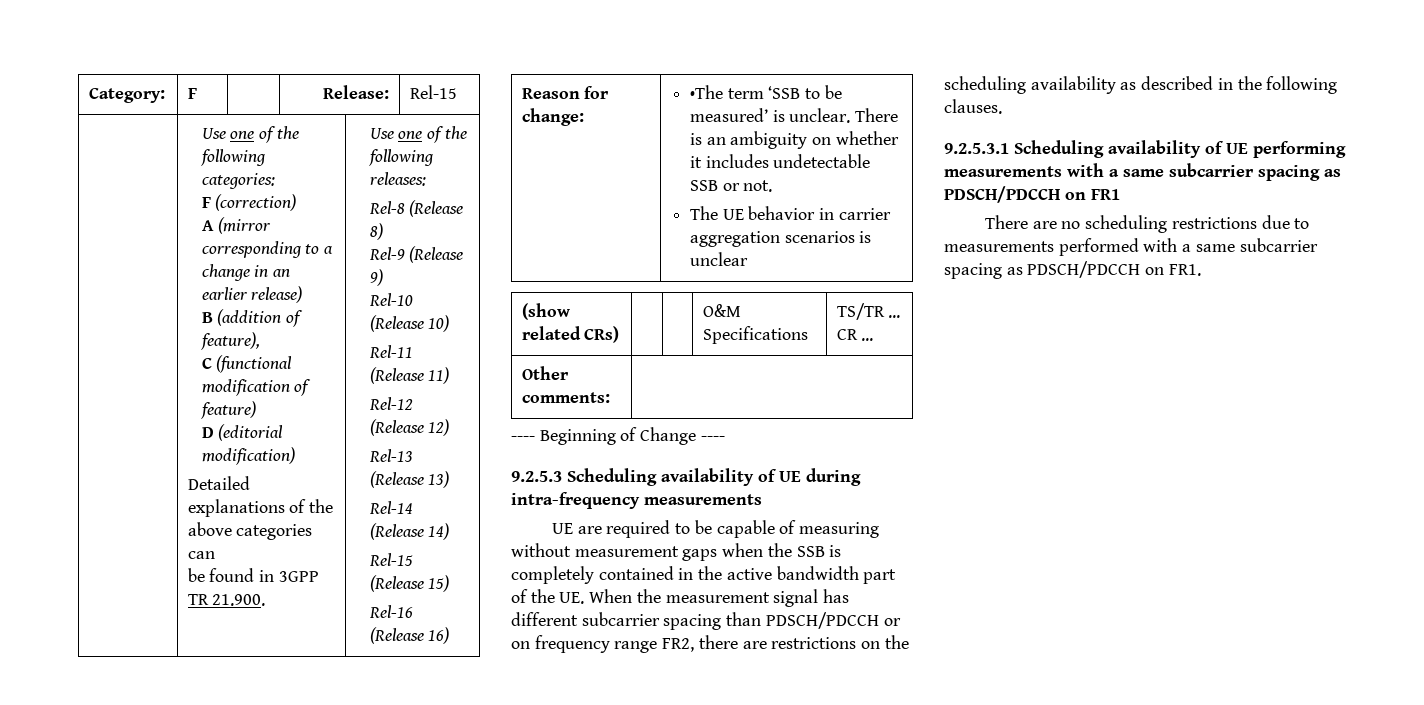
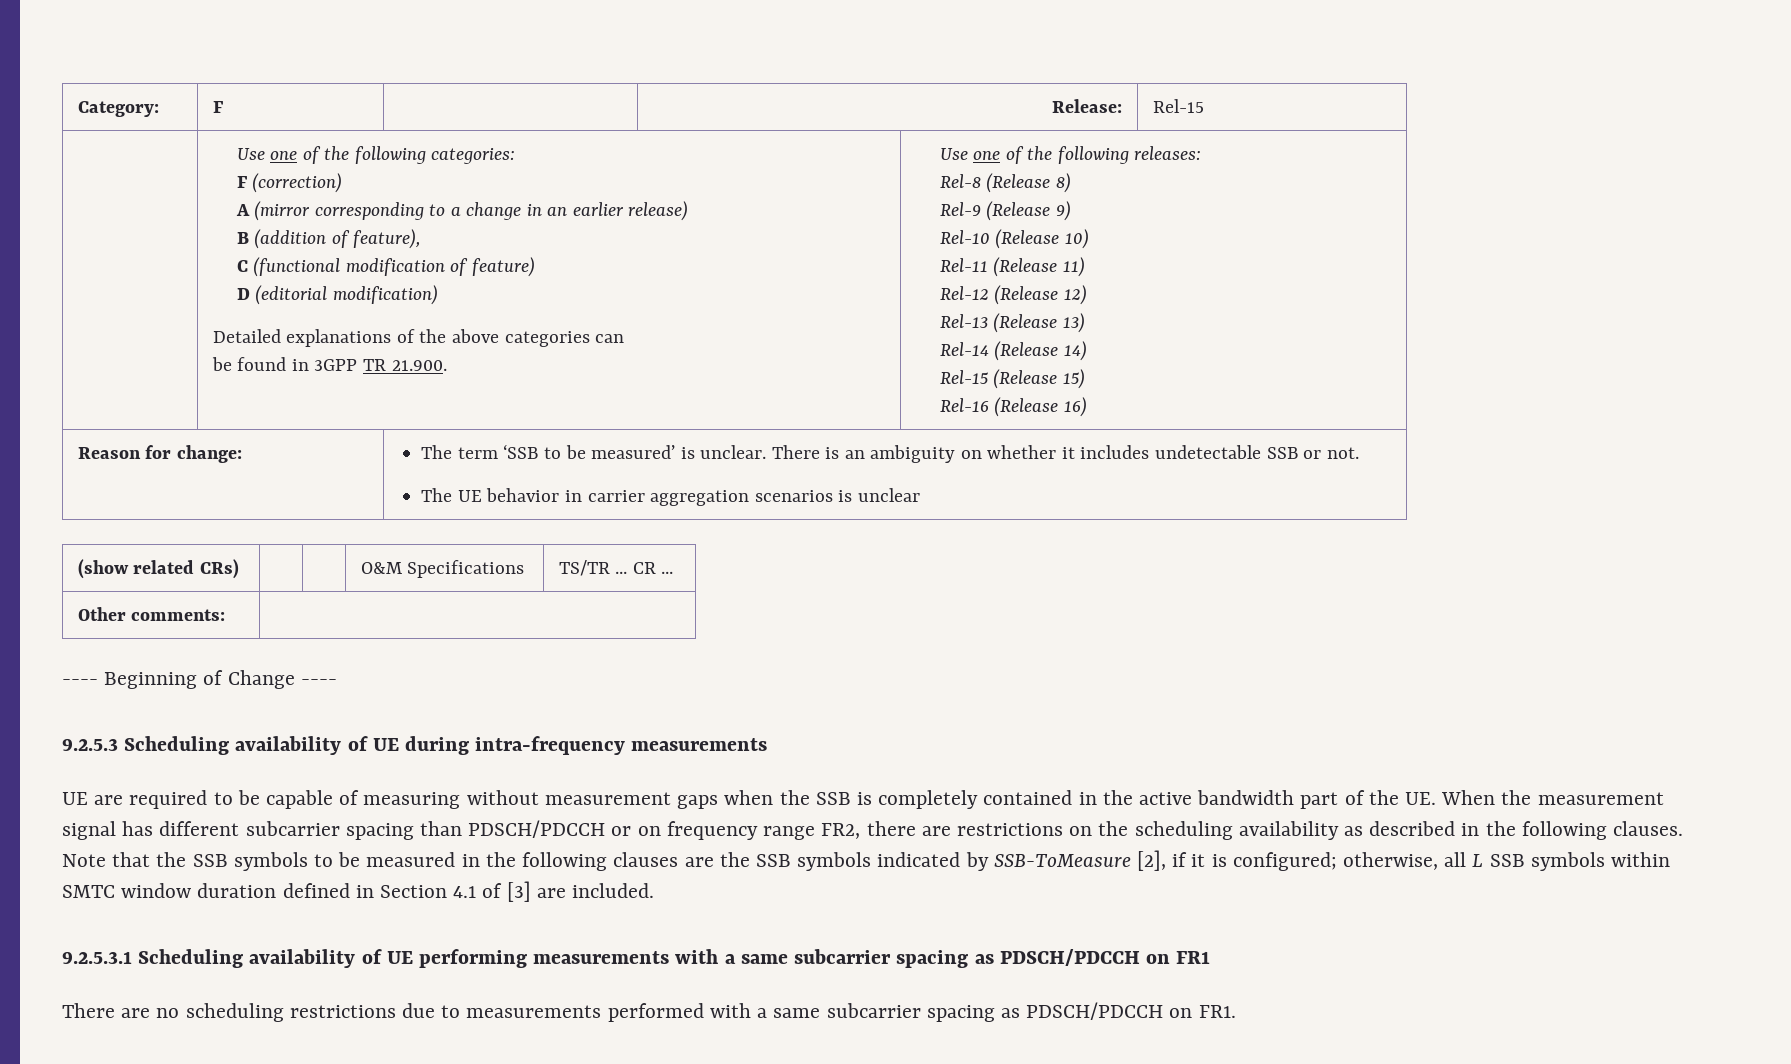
[689,85,723,99] •The -> [421,445,453,459] The
(1002, 106) none -> [62,850,1671,871] [62,881,655,902] Note that the SSB symbols to be measured in the following clauses are the SSB symbols indicated by SSB-ToMeasure [2], if it is configured; otherwise, all L SSB symbols within SMTC window duration defined in Section 4.1 of [3] are included.

